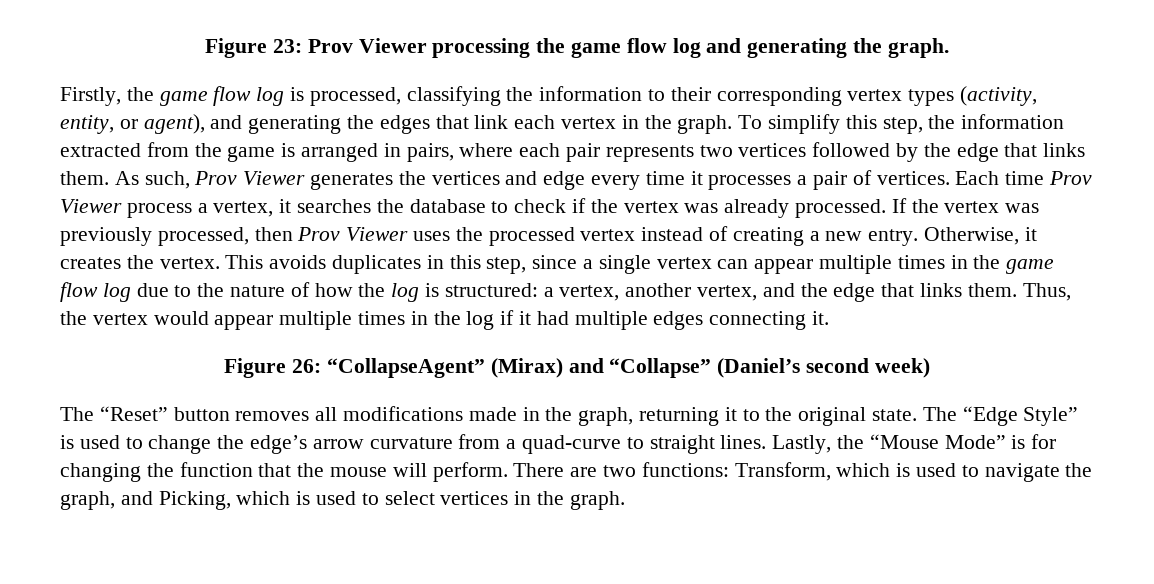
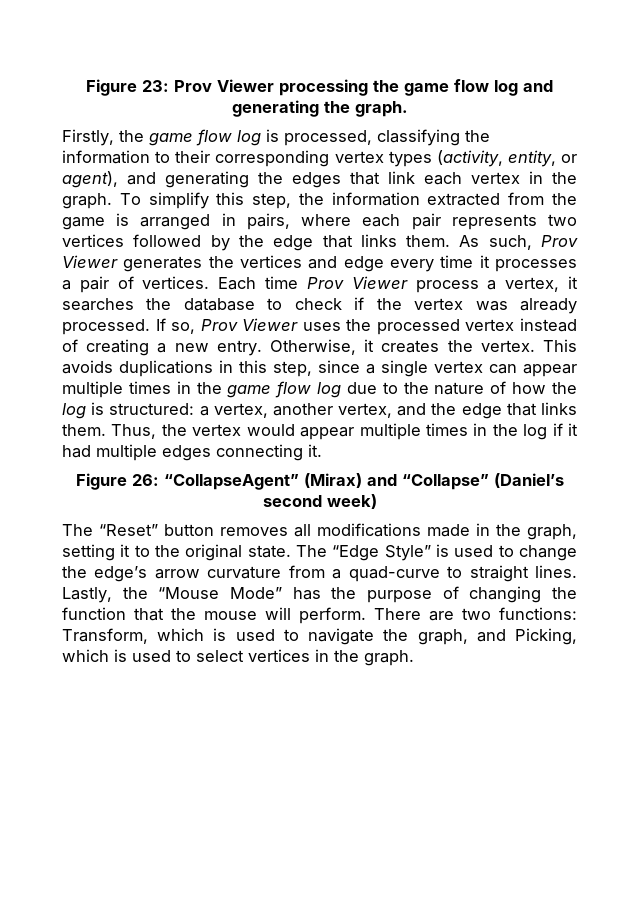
[911,199,1040,213] [60,227,293,246] the vertex was previously processed, then -> [171,322,196,334] so,
[332,255,422,274] duplicates -> [119,360,213,377] duplications
[639,407,720,426] returning -> [62,544,115,561] setting
[1011,434,1057,449] is for -> [292,586,459,603] has the purpose of

